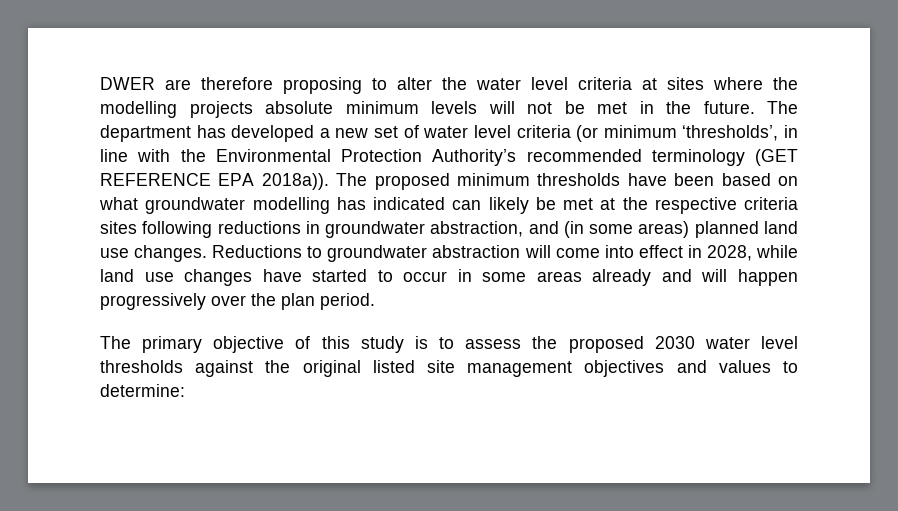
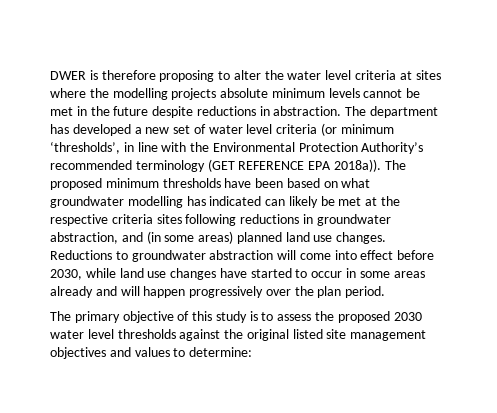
[165,79,191,90] are -> [89,70,98,80] is
[488,101,552,114] will not -> [363,89,403,98] cannot
[703,101,755,114] future. -> [113,106,342,118] future despite reductions in abstraction.
[687,245,752,261] in 2028, -> [397,250,435,260] [50,269,82,280] before 2030,

